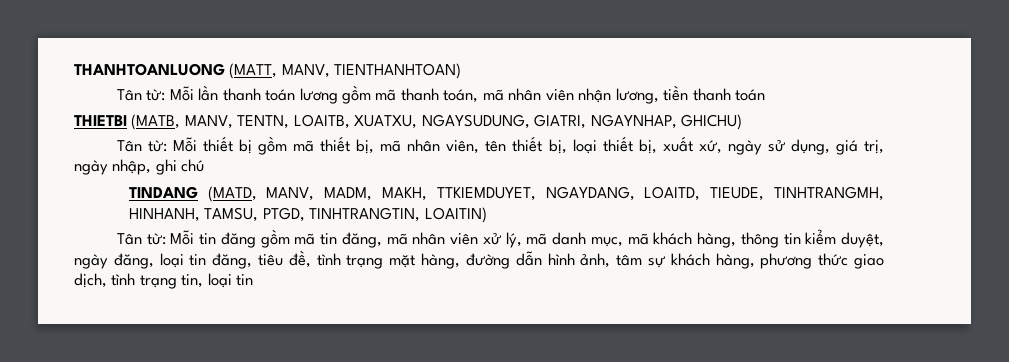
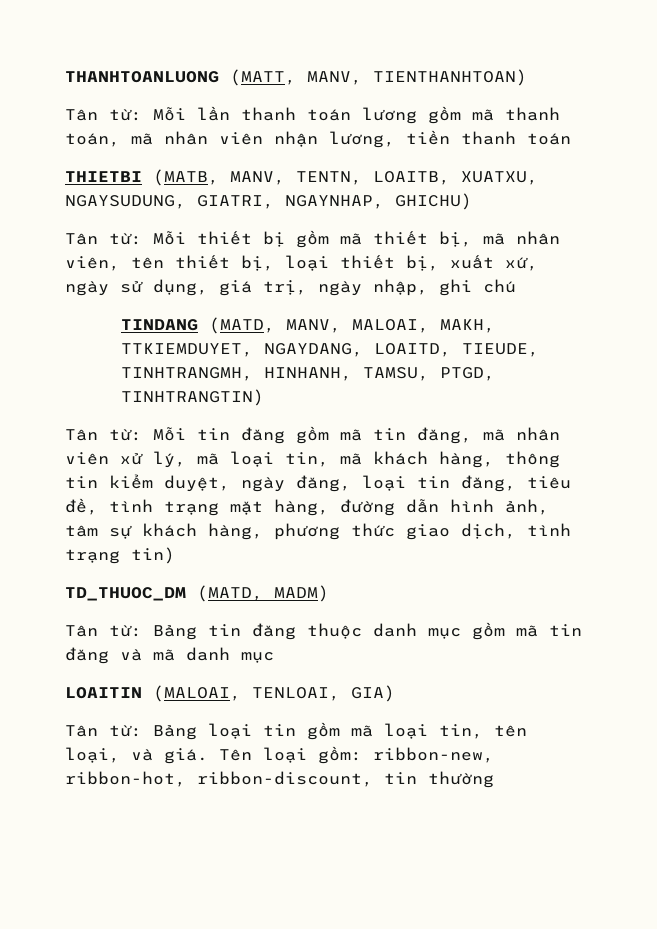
[324,187,373,201] MADM, -> [352,319,430,333] MALOAI,
[309,207,487,223] TINHTRANGTIN, LOAITIN) -> [121,389,265,406] TINHTRANGTIN)
[552,232,623,247] danh mục, -> [230,451,329,467] loại tin,
[181,273,254,288] tin, loại tin -> [131,547,175,564] [65,585,329,602] [65,622,582,640] [65,647,274,664] [65,685,395,702] [65,722,527,740] [65,746,494,764] [65,771,494,788] tin) // TD_THUOC_DM (MATD, MADM) // Tân từ: Bảng tin đăng thuộc danh mục gồm mã tin đăng và mã danh mục // LOAITIN (MALOAI, TENLOAI, GIA) // Tân từ: Bảng loại tin gồm mã loại tin, tên loại, và giá. Tên loại gồm: ribbon-new, ribbon-hot, ribbon-discount, tin thường

